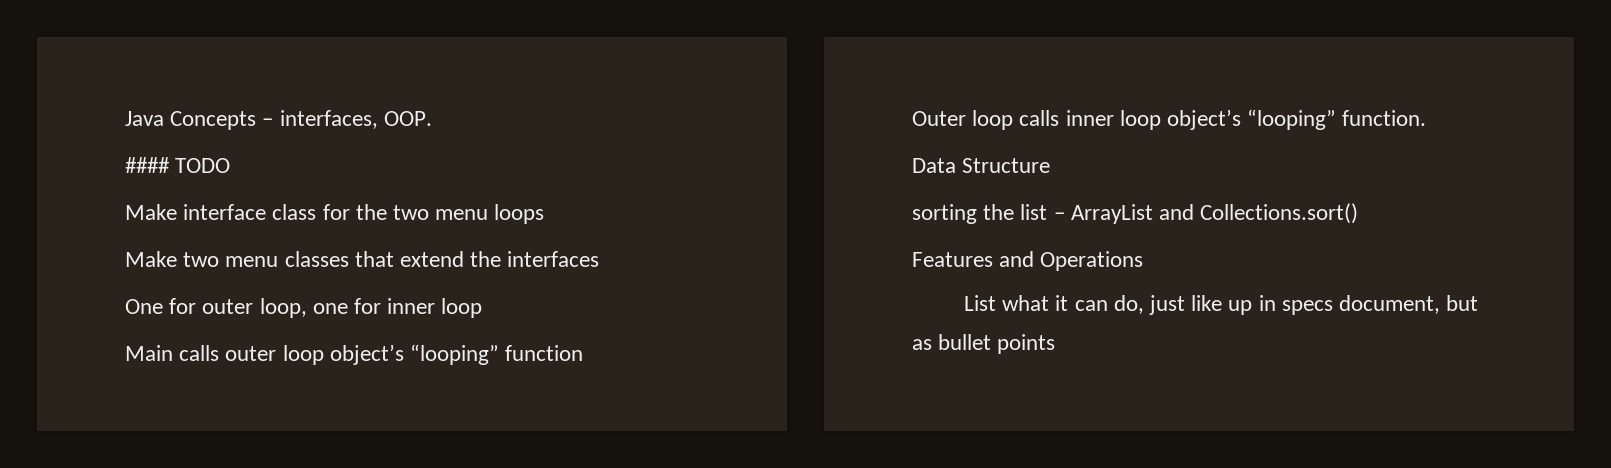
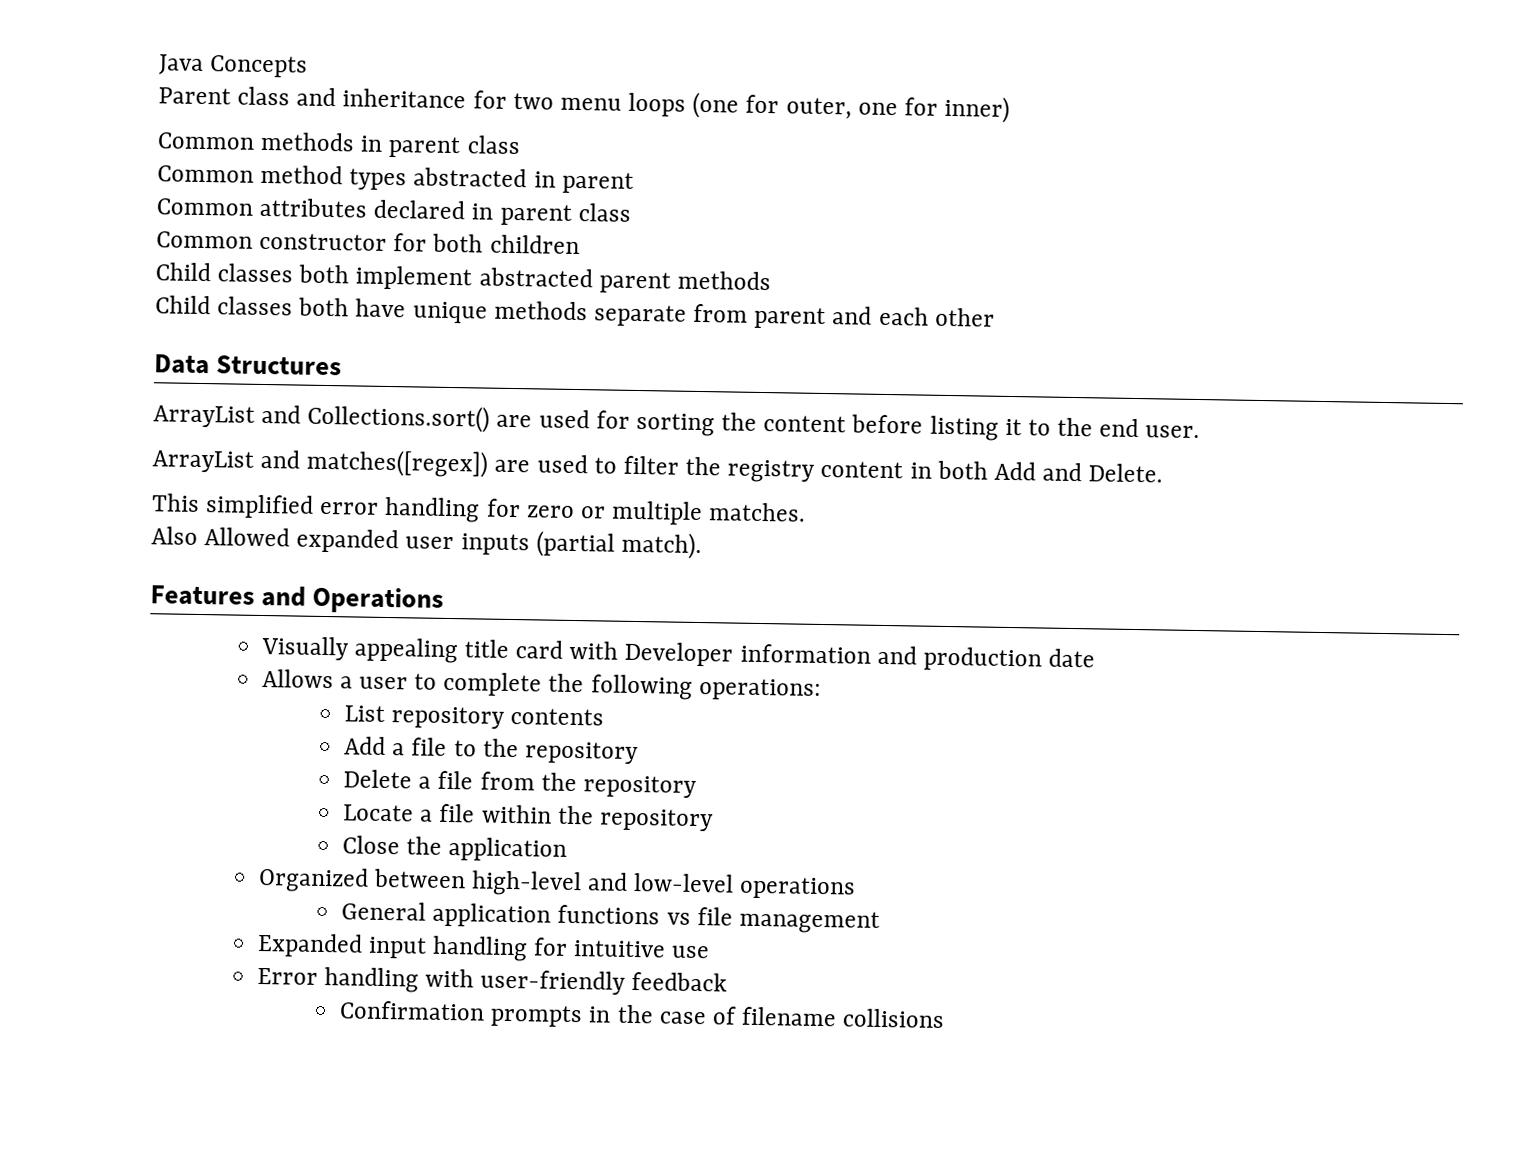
[262,110,432,129] [125,157,231,173] [125,204,545,224] [125,251,600,267] [125,298,483,318] [125,344,584,365] [912,109,1427,130] [912,158,1051,173] [912,203,1359,224] [912,251,1144,271] [963,295,1479,315] [912,334,1056,354] – interfaces, OOP. // #### TODO // Make interface class for the two menu loops // Make two menu classes that extend the interfaces // One for outer loop, one for inner loop // Main calls outer loop object’s “looping” function // Outer loop calls inner loop object’s “looping” function. // Data Structure // sorting the list – ArrayList and Collections.sort() // Features and Operations // List what it can do, just like up in specs document, but as bullet points -> [158,86,1011,123] [157,131,521,159] [157,164,634,194] [156,197,631,226] [156,231,580,255] [155,262,771,294] [155,295,995,330] [154,354,343,376] [153,403,1201,441] [152,448,1164,483] [151,493,807,526] [151,526,702,560] [150,585,445,614] [260,635,1096,672] [261,668,821,701] [344,705,605,729] [344,736,639,765] [343,769,697,798] [343,803,714,832] [342,835,568,862] [257,866,857,900] [341,901,880,934] [256,932,711,962] [256,967,728,995] [339,1000,946,1029] // Parent class and inheritance for two menu loops (one for outer, one for inner) // Common methods in parent class // Common method types abstracted in parent // Common attributes declared in parent class // Common constructor for both children // Child classes both implement abstracted parent methods // Child classes both have unique methods separate from parent and each other // Data Structures // ArrayList and Collections.sort() are used for sorting the content before listing it to the end user. // ArrayList and matches([regex]) are used to filter the registry content in both Add and Delete. // This simplified error handling for zero or multiple matches. // Also Allowed expanded user inputs (partial match). // Features and Operations // Visually appealing title card with Developer information and production date // Allows a user to complete the following operations: // List repository contents // Add a file to the repository // Delete a file from the repository // Locate a file within the repository // Close the application // Organized between high-level and low-level operations // General application functions vs file management // Expanded input handling for intuitive use // Error handling with user-friendly feedback // Confirmation prompts in the case of filename collisions

